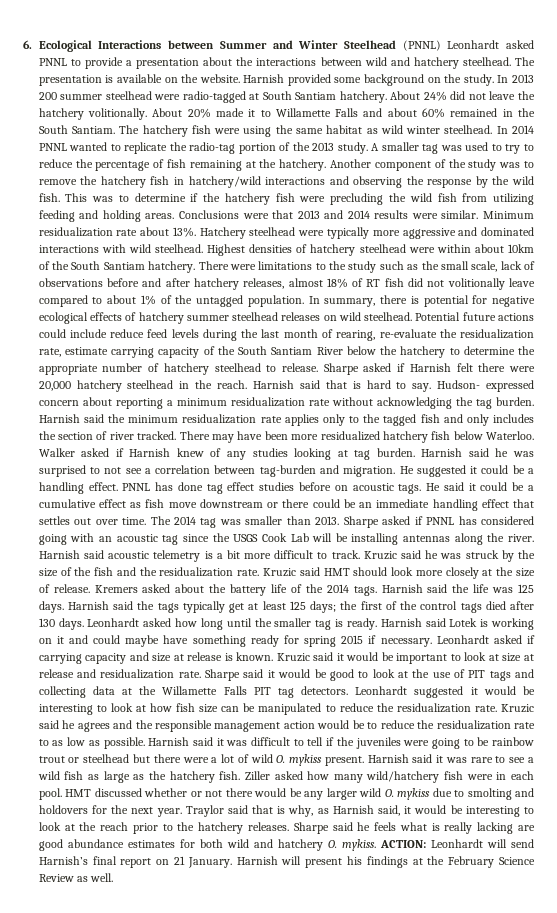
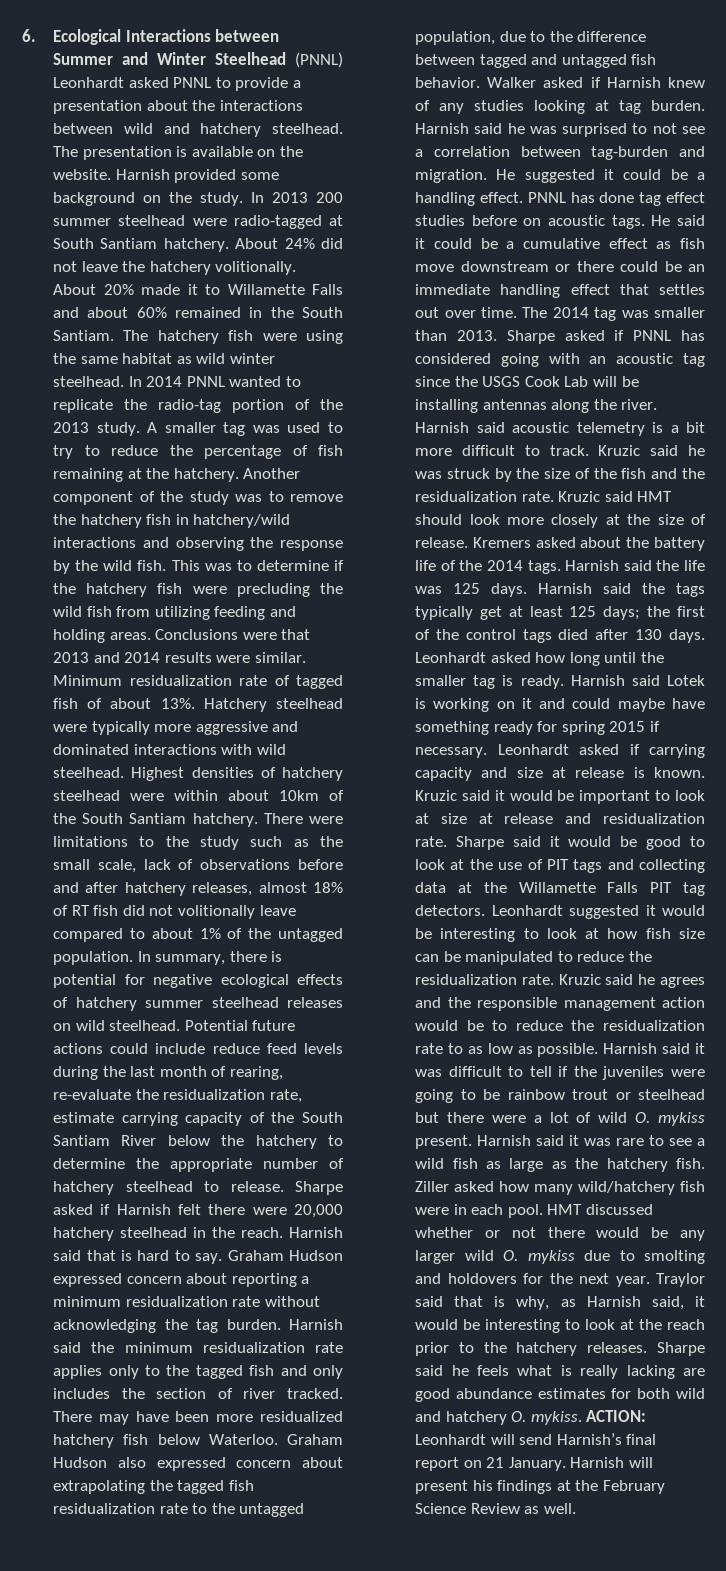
(138, 232) none -> [274,675,343,689] [53,698,103,709] of tagged fish of
[437,380,481,389] Hudson- -> [227,1250,343,1261] Graham Hudson
(534, 435) none -> [286,1434,343,1445] [53,1457,343,1471] [53,1480,254,1494] [53,1503,305,1517] [415,31,647,45] [415,54,657,68] [415,77,481,88] Graham Hudson also expressed concern about extrapolating the tagged fish residualization rate to the untagged population, due to the difference between tagged and untagged fish behavior.

